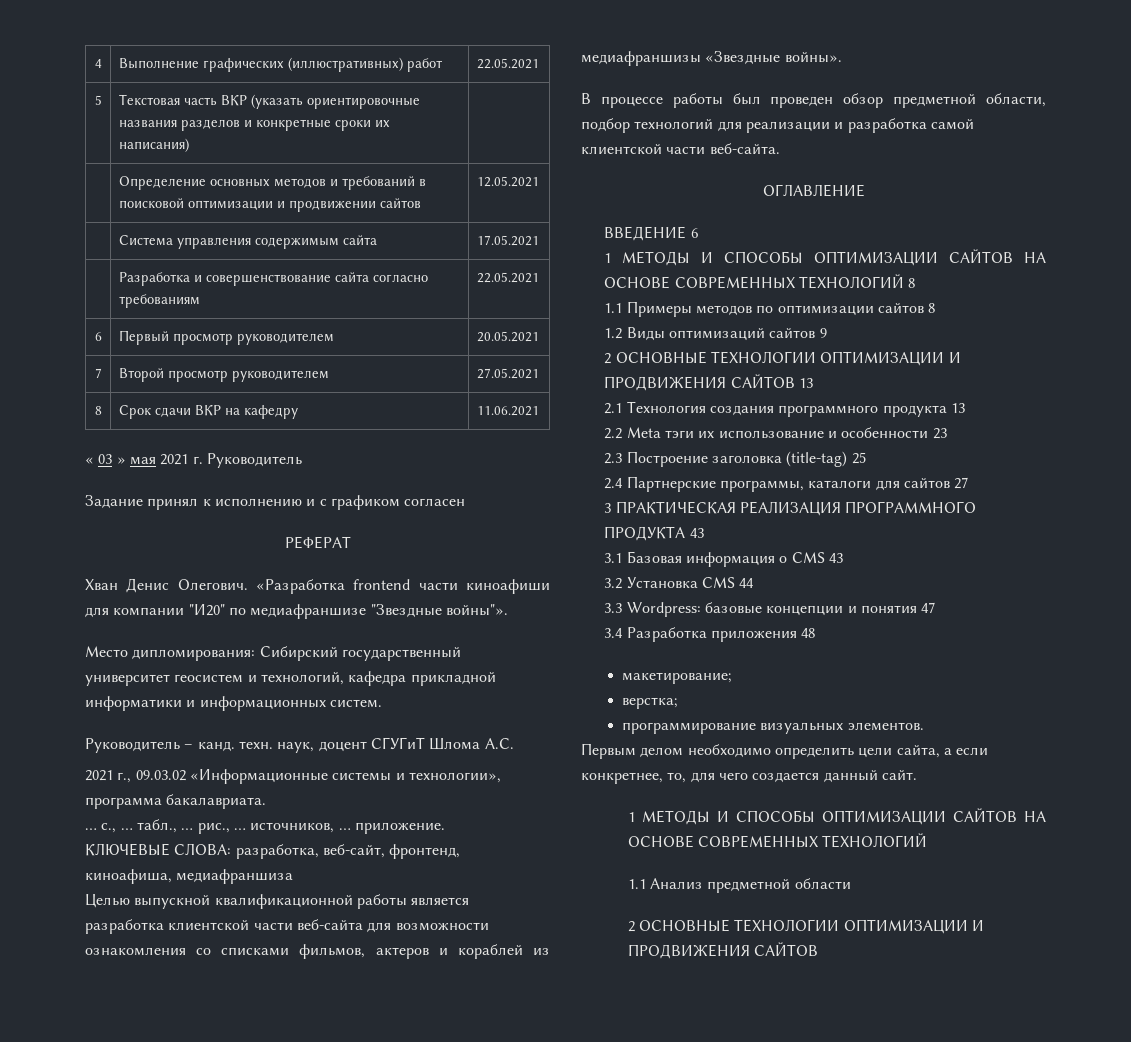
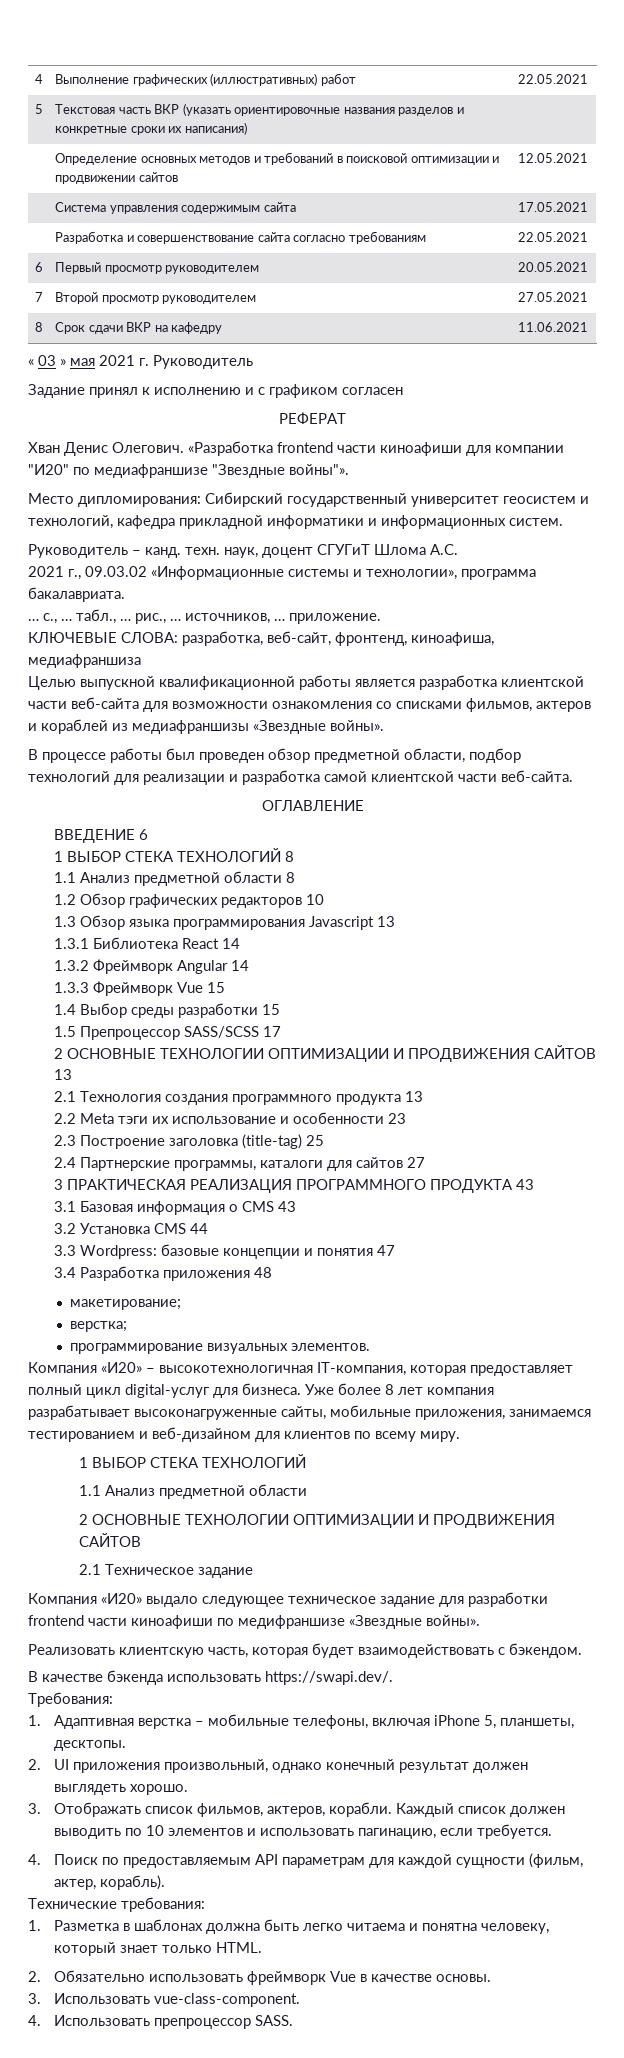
[622,249,1046,266] [604,274,916,289] [604,301,936,317] [604,327,827,341] МЕТОДЫ И СПОСОБЫ ОПТИМИЗАЦИИ САЙТОВ НА ОСНОВЕ СОВРЕМЕННЫХ ТЕХНОЛОГИЙ 8 // 1.1 Примеры методов по оптимизации сайтов 8 // 1.2 Виды оптимизаций сайтов 9 -> [66,848,294,862] [53,871,295,886] [53,893,324,908] [53,915,395,930] [53,937,240,949] [53,959,249,974] [53,981,225,996] [53,1003,280,1018] [53,1026,281,1040] ВЫБОР СТЕКА ТЕХНОЛОГИЙ 8 // 1.1 Анализ предметной области 8 // 1.2 Обзор графических редакторов 10 // 1.3 Обзор языка программирования Javascript 13 // 1.3.1 Библиотека React 14 // 1.3.2 Фреймворк Angular 14 // 1.3.3 Фреймворк Vue 15 // 1.4 Выбор среды разработки 15 // 1.5 Препроцессор SASS/SCSS 17
[581,743,989,759] [581,770,917,784] [627,808,1046,825] [627,835,819,848] Первым делом необходимо определить цели сайта, а если конкретнее, то, для чего создается данный сайт. // 1 МЕТОДЫ И СПОСОБЫ ОПТИМИЗАЦИИ САЙТОВ НА ОСНОВЕ СОВРЕМЕННЫХ -> [28,1362,573,1376] [28,1383,494,1398] [28,1405,591,1420] [28,1427,460,1442] [79,1457,200,1468] Компания «И20» – высокотехнологичная IT-компания, которая предоставляет полный цикл digital-услуг для бизнеса. Уже более 8 лет компания разрабатывает высоконагруженные сайты, мобильные приложения, занимаемся тестированием и веб-дизайном для клиентов по всему миру. // 1 ВЫБОР СТЕКА
(818, 949) none -> [79,1564,254,1578] [28,1592,548,1607] [28,1615,480,1629] [28,1643,582,1658] [28,1670,393,1685] [28,1692,113,1707] [28,1714,574,1729] [53,1740,126,1751] [28,1759,528,1773] [53,1784,188,1795] [28,1802,565,1817] [53,1824,552,1839] [28,1853,583,1868] [53,1875,165,1890] [28,1897,205,1912] [28,1919,549,1934] [53,1942,262,1956] [28,1970,491,1985] [28,1993,300,2007] [28,2015,293,2029] // 2.1 Техническое задание // Компания «И20» выдало следующее техническое задание для разработки frontend части киноафиши по медифраншизе «Звездные войны». // Реализовать клиентскую часть, которая будет взаимодействовать с бэкендом. // В качестве бэкенда использовать https://swapi.dev/. // Требования: // 1. Адаптивная верстка – мобильные телефоны, включая iPhone 5, планшеты, десктопы. // 2. UI приложения произвольный, однако конечный результат должен выглядеть хорошо. // 3. Отображать список фильмов, актеров, корабли. Каждый список должен выводить по 10 элементов и использовать пагинацию, если требуется. // 4. Поиск по предоставляемым API параметрам для каждой сущности (фильм, актер, корабль). // Технические требования: // 1. Разметка в шаблонах должна быть легко читаема и понятна человеку, который знает только HTML. // 2. Обязательно использовать фреймворк Vue в качестве основы. // 3. Использовать vue-class-component. // 4. Использовать препроцессор SASS.

